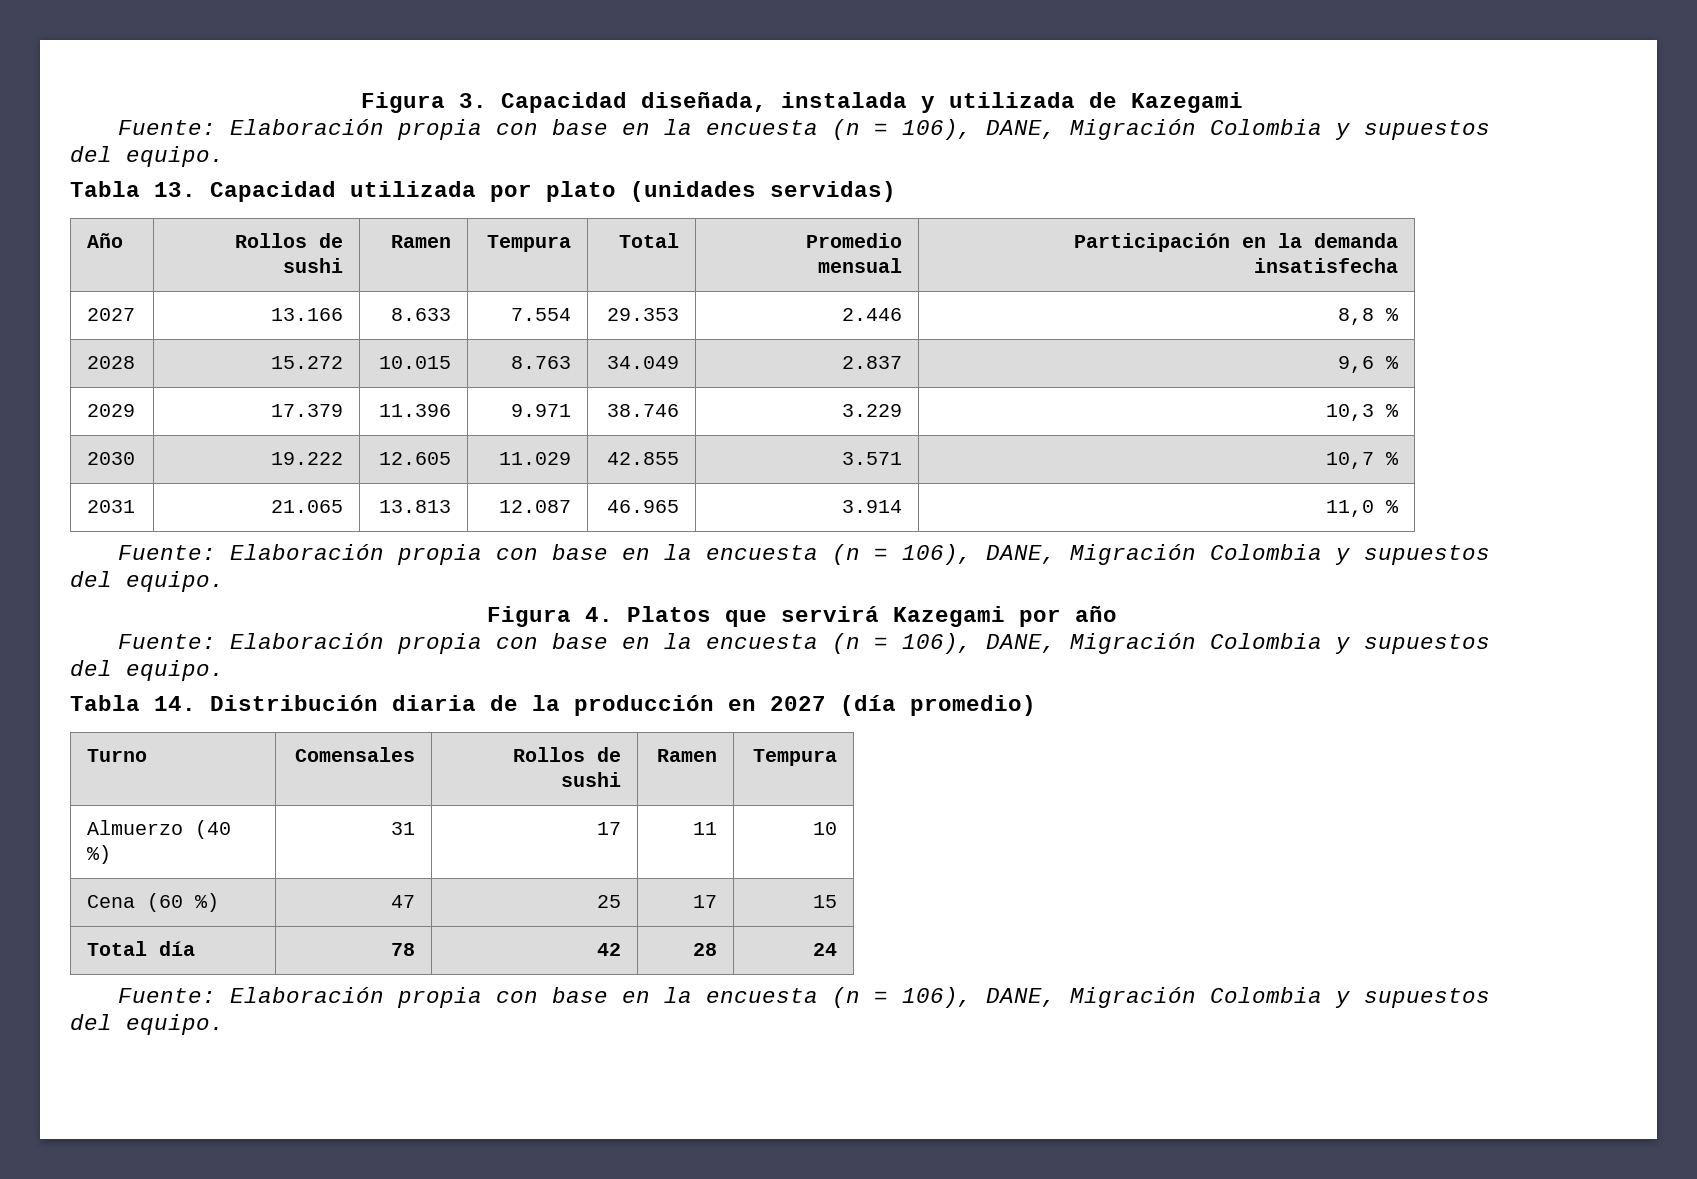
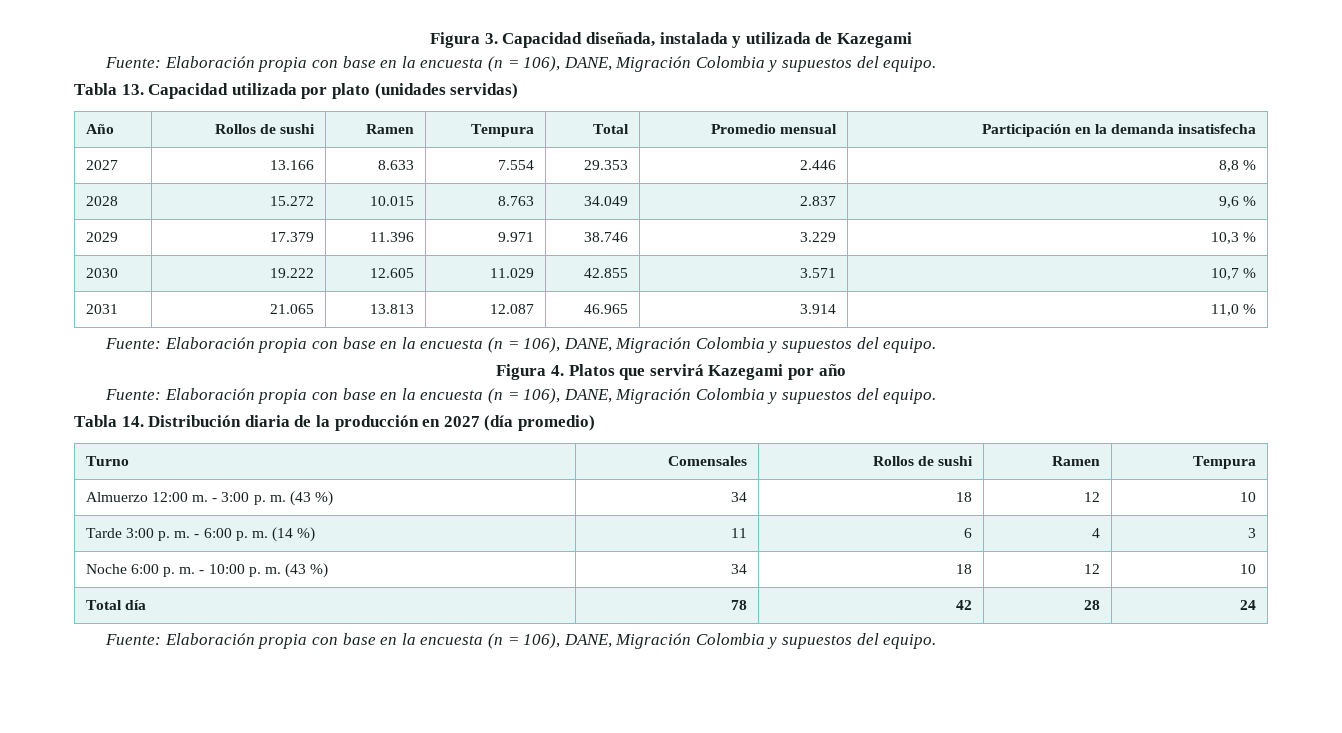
[195,820,232,839] [87,845,112,864] [390,822,415,835] [596,822,621,835] [692,822,717,835] [812,822,837,835] [87,893,220,912] [390,895,415,908] [596,895,621,908] [692,895,717,908] [812,895,837,908] (40 %) | 31 | 17 | 11 | 10 // Cena (60 %) | 47 | 25 | 17 | 15 -> [151,491,334,506] [731,492,748,502] [956,492,973,502] [1084,492,1101,502] [1240,492,1257,502] [85,527,316,542] [731,528,748,538] [964,528,973,538] [1092,528,1101,538] [1248,528,1257,538] [85,563,329,578] [731,564,748,574] [956,564,973,574] [1084,564,1101,574] [1240,564,1257,574] 12:00 m. - 3:00 p. m. (43 %) | 34 | 18 | 12 | 10 // Tarde 3:00 p. m. - 6:00 p. m. (14 %) | 11 | 6 | 4 | 3 // Noche 6:00 p. m. - 10:00 p. m. (43 %) | 34 | 18 | 12 | 10

